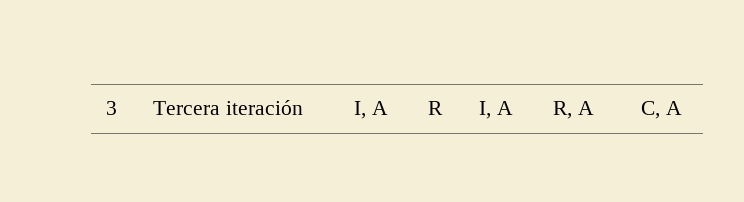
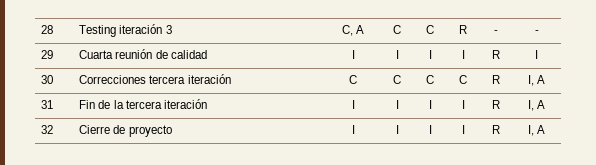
[106,101,118,115] [153,100,304,115] [354,101,389,119] [428,101,444,115] [479,101,514,119] [553,101,595,119] [641,101,661,119] 3 | Tercera iteración | I, A | R | I, A | R, A | C, -> [41,25,54,34] [79,24,172,37] [341,25,365,36] [393,25,401,34] [426,25,434,34] [459,25,467,34] [494,30,498,34] [534,30,539,34] [41,50,54,59] [79,49,207,59] [351,50,355,59] [395,50,399,59] [428,50,432,59] [461,50,465,59] [492,50,500,59] [535,50,538,59] [41,75,54,84] [79,74,231,84] [349,75,357,84] [393,75,401,84] [426,75,434,84] [459,75,467,84] [492,75,500,84] [527,75,546,86] [41,100,54,109] [79,99,207,109] [351,100,355,109] [395,100,399,109] [428,100,432,109] [461,100,465,109] [492,100,500,109] [527,100,546,111] [41,125,54,134] [79,125,172,137] [351,125,355,134] [395,125,399,134] [428,125,432,134] [461,125,465,134] [492,125,500,134] [527,125,534,136] 28 | Testing iteración 3 | C, A | C | C | R | - | - // 29 | Cuarta reunión de calidad | I | I | I | I | R | I // 30 | Correcciones tercera iteración | C | C | C | C | R | I, A // 31 | Fin de la tercera iteración | I | I | I | I | R | I, A // 32 | Cierre de proyecto | I | I | I | I | R | I,

